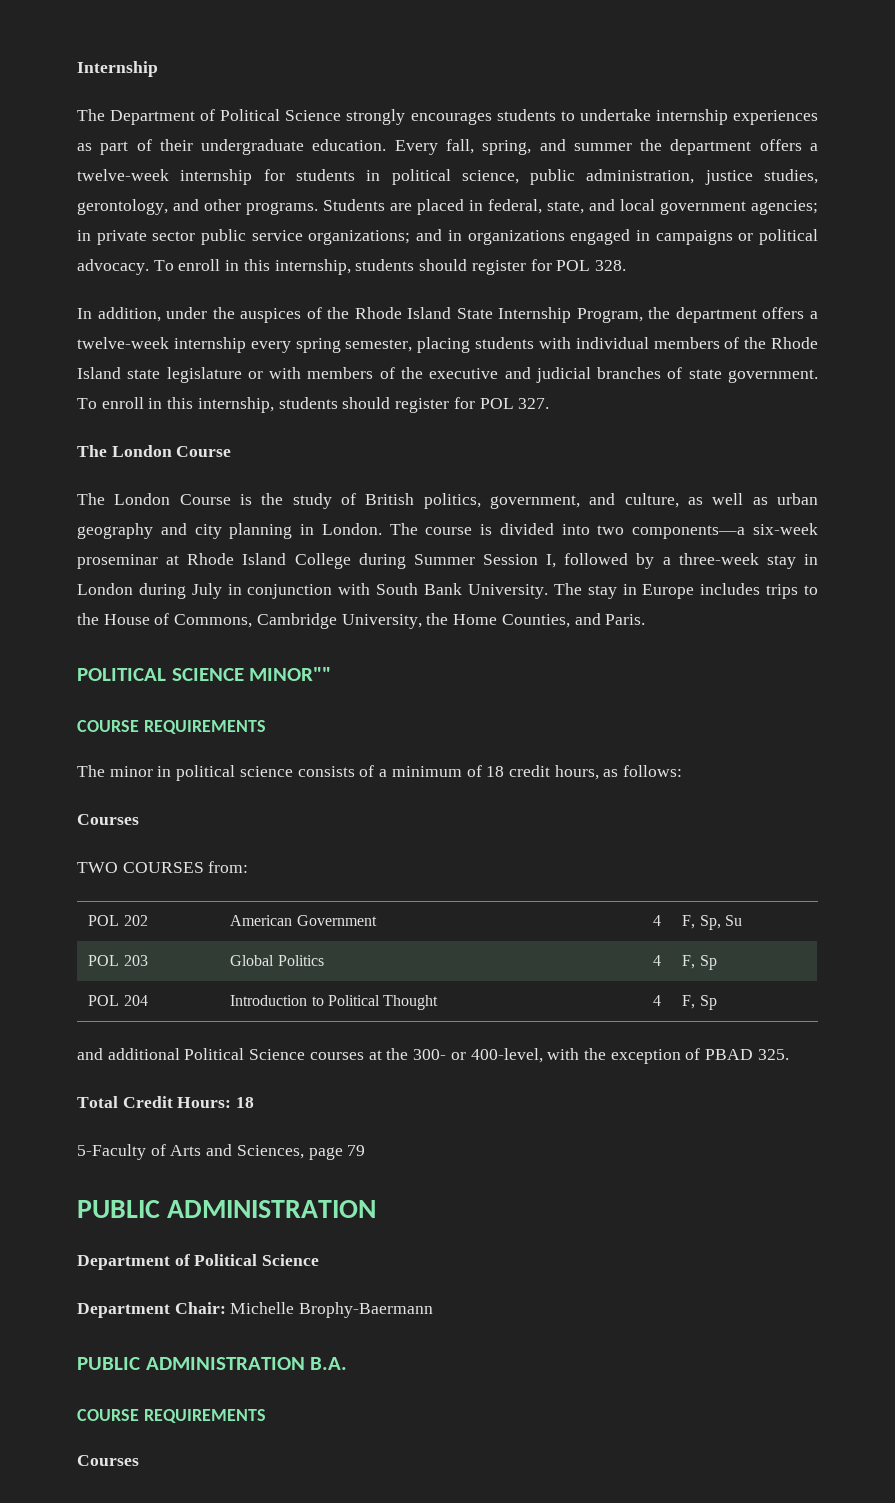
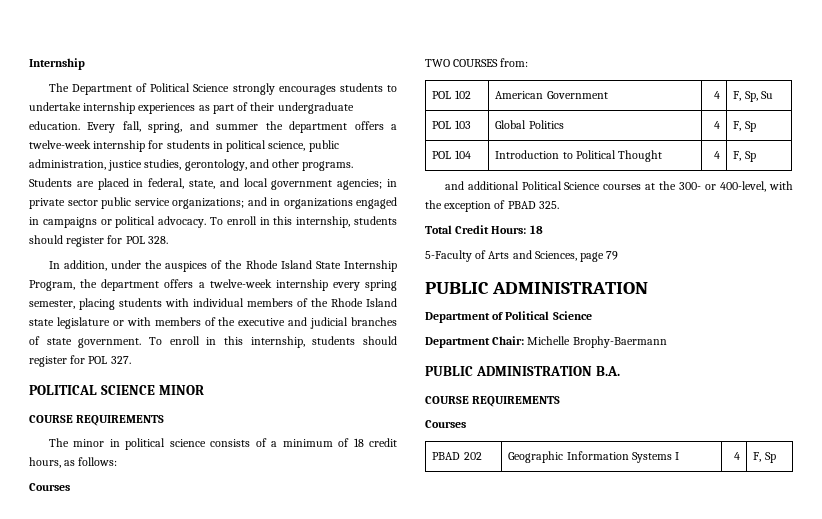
[77,445,232,457] [77,493,819,509] [77,523,818,539] [77,553,818,569] [77,583,819,599] [77,613,646,629] // The London Course // The London Course is the study of British politics, government, and culture, as well as urban geography and city planning in London. The course is divided into two components—a six-week proseminar at Rhode Island College during Summer Session I, followed by a three-week stay in London during July in conjunction with South Bank University. The stay in Europe includes trips to the House of Commons, Cambridge University, the Home Counties, and Paris. -> (131, 360) none
[249,667,332,681] MINOR"" -> [158,385,204,395] MINOR
[123,915,148,926] 202 -> [454,90,471,99] 102
[123,955,148,966] 203 -> [454,120,471,129] 103
[123,995,148,1006] 204 -> [454,150,471,159] 104
(139, 1460) none -> [432,452,482,460] [508,451,679,463] [733,452,740,460] [753,452,776,463] // PBAD 202 | Geographic Information Systems I | 4 | F, Sp

